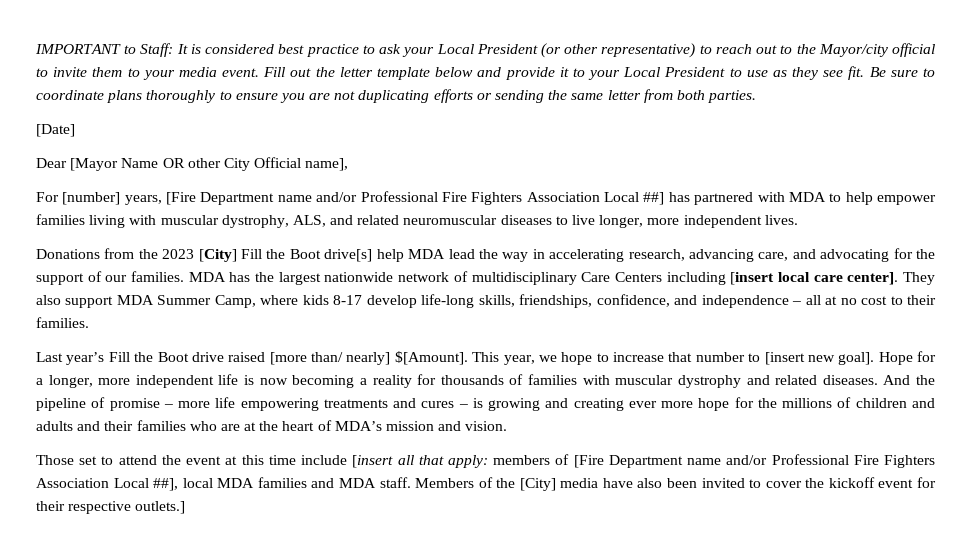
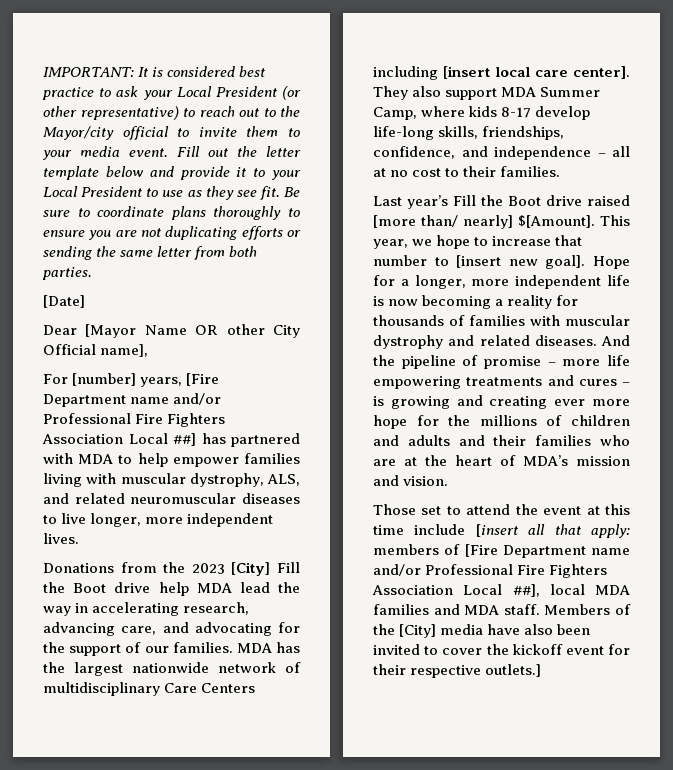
[35,43,174,57] IMPORTANT to Staff: -> [43,67,134,77] IMPORTANT:
[324,249,373,262] drive[s] -> [114,582,151,593] drive

